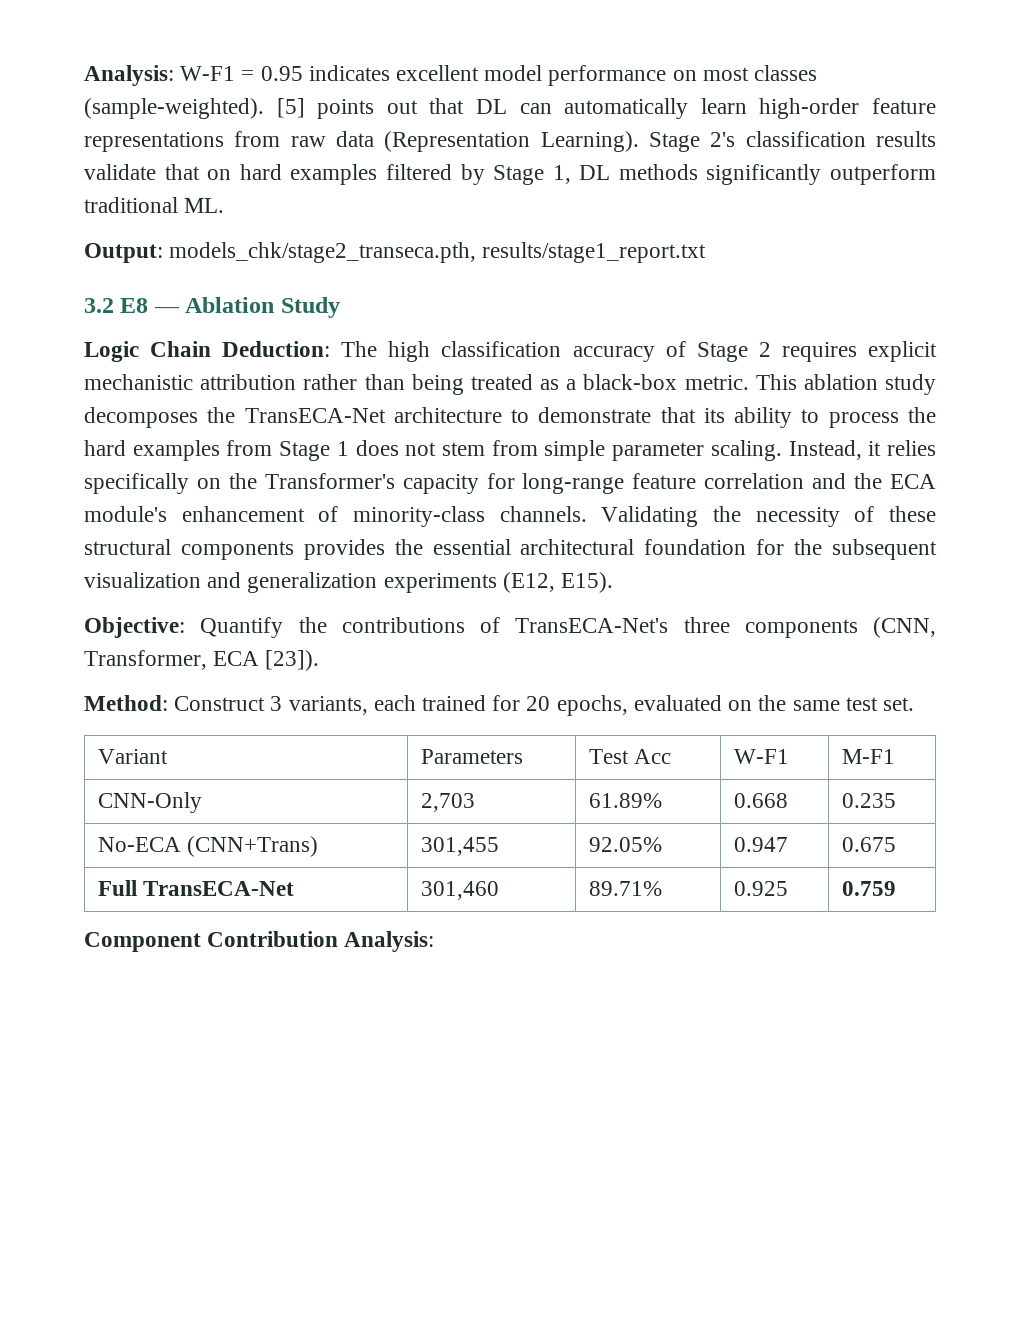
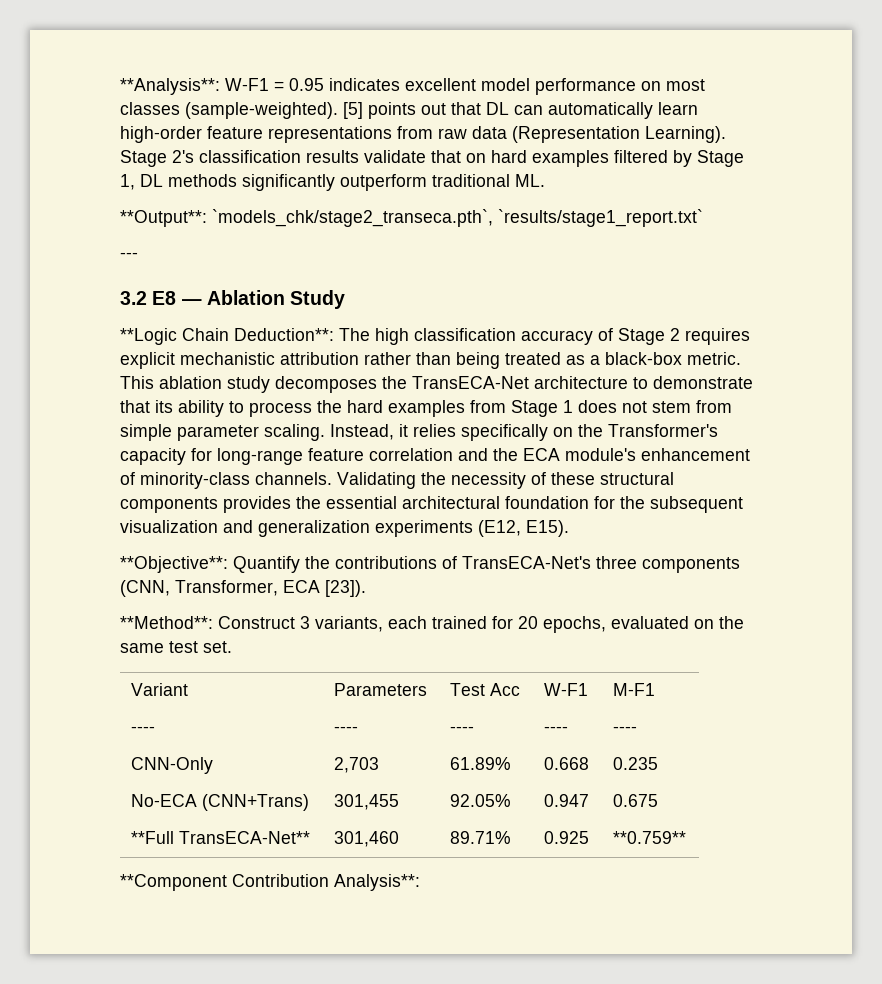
[84,65,174,86] Analysis: -> [120,78,220,95] **Analysis**:
[84,242,707,263] Output: models_chk/stage2_transeca.pth, results/stage1_report.txt -> [120,209,703,227] [120,252,138,259] **Output**: `models_chk/stage2_transeca.pth`, `results/stage1_report.txt` // ---
[84,341,331,362] Logic Chain Deduction: -> [120,328,334,345] **Logic Chain Deduction**:
[84,617,185,638] Objective: -> [120,556,228,573] **Objective**:
[84,695,168,711] Method: -> [120,616,213,629] **Method**:
(895, 756) none -> [131,726,156,733] [334,726,359,733] [450,726,475,733] [544,726,569,733] [613,726,638,733] // ---- | ---- | ---- | ---- | ----
[97,880,295,896] Full TransECA-Net -> [131,831,311,844] **Full TransECA-Net**
[841,881,896,896] [84,931,435,952] 0.759 // Component Contribution Analysis: -> [613,831,687,844] [120,874,420,891] **0.759** // **Component Contribution Analysis**:

